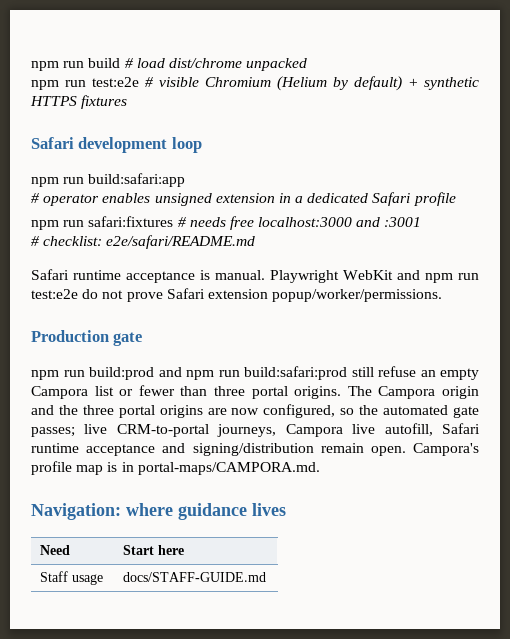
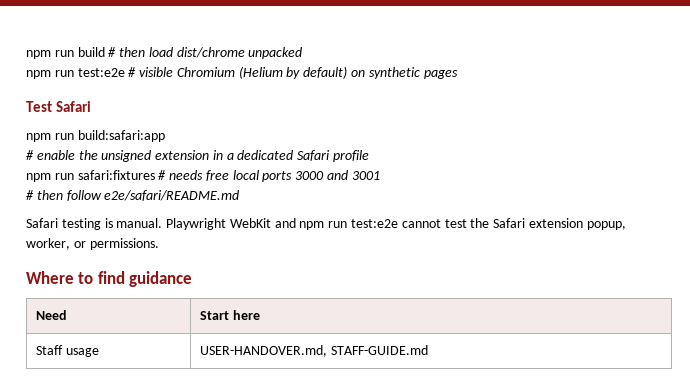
(133, 63) none -> [119,47,146,57] then
[408,77,479,90] [30,95,128,109] [31,137,202,153] + synthetic HTTPS fixtures // Safari development loop -> [351,67,458,79] [26,101,92,112] on synthetic pages // Test Safari
[43,193,151,206] operator enables -> [36,150,98,160] enable the
[258,217,422,227] [31,236,103,246] localhost:3000 and :3001 // # checklist: -> [232,170,380,182] [26,190,102,201] local ports 3000 and 3001 // # then follow
[73,270,195,283] runtime acceptance -> [61,218,101,230] testing
[82,288,443,302] [31,330,143,346] [31,366,479,380] [31,385,480,399] [31,404,480,418] [31,423,480,437] [31,443,480,456] [31,461,320,475] [31,503,173,520] do not prove Safari extension popup/worker/permissions. // Production gate // npm run build:prod and npm run build:safari:prod still refuse an empty Campora list or fewer than three portal origins. The Campora origin and the three portal origins are now configured, so the automated gate passes; live CRM-to-portal journeys, Campora live autofill, Safari runtime acceptance and signing/distribution remain open. Campora's profile map is in portal-maps/CAMPORA.md. // Navigation: where -> [401,218,626,230] [26,238,159,250] [26,271,125,284] cannot test the Safari extension popup, worker, or permissions. // Where to find
[252,503,286,516] lives -> (193, 279) none
[123,572,267,582] docs/STAFF-GUIDE.md -> [200,345,429,357] USER-HANDOVER.md, STAFF-GUIDE.md

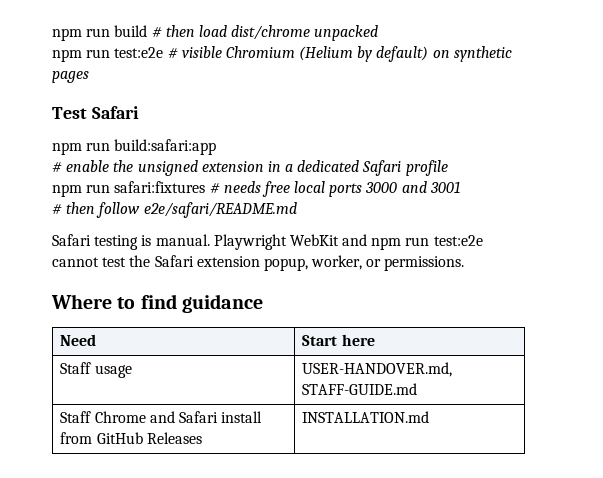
(429, 350) none -> [60,411,263,423] [60,432,202,444] [302,411,430,423] // Staff Chrome and Safari install from GitHub Releases | INSTALLATION.md

